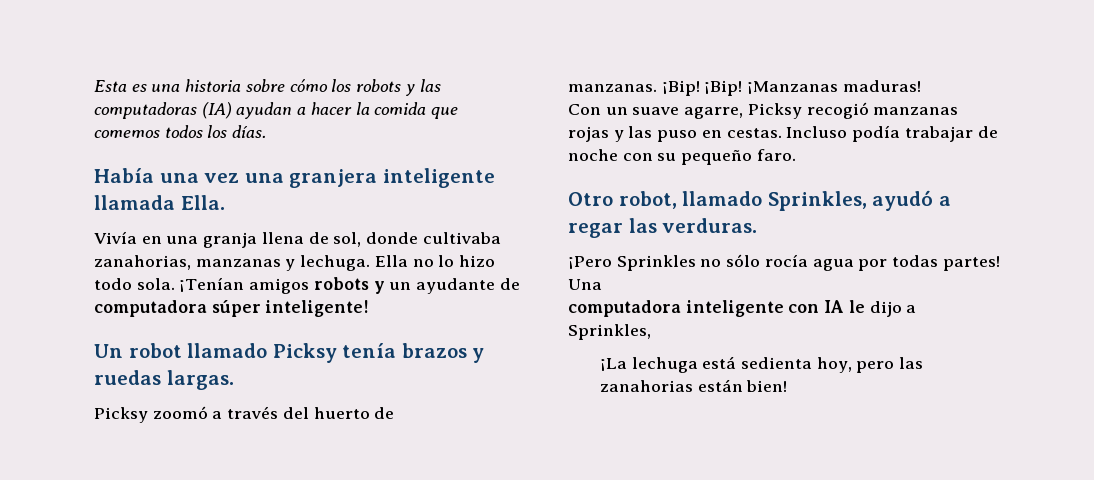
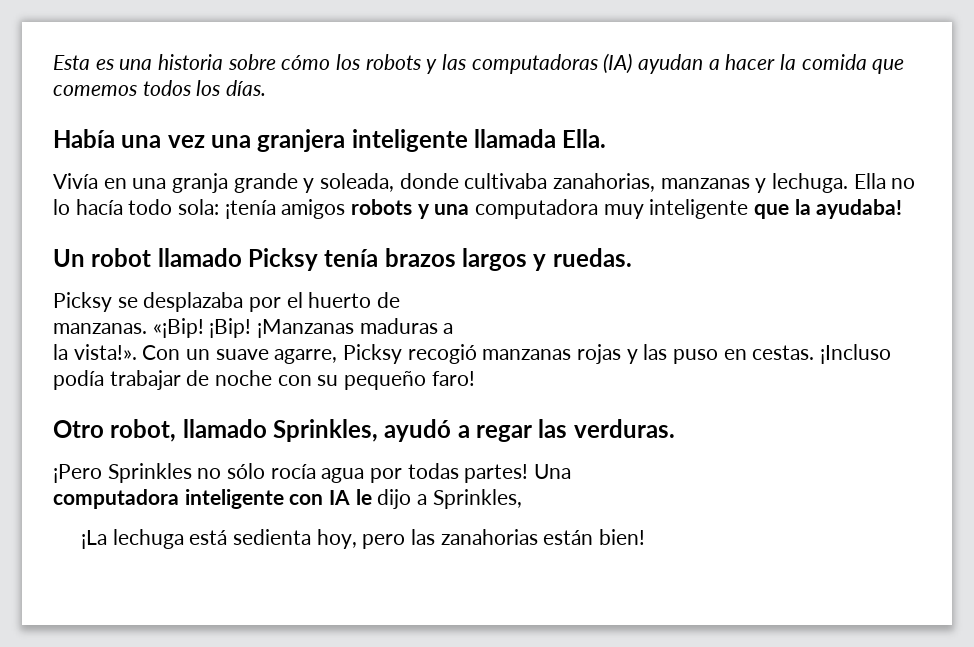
[261,232,362,247] llena de sol, -> [233,173,395,193] grande y soleada,
[459,255,496,267] [94,277,520,294] [94,300,370,317] hizo todo sola. ¡Tenían amigos robots y un ayudante de computadora súper inteligente! -> [75,199,903,219] hacía todo sola: ¡tenía amigos robots y una computadora muy inteligente que la ayudaba!
[472,348,485,363] [94,370,234,390] [94,406,309,423] y ruedas largas. // Picksy zoomó a través del -> [462,248,632,271] [53,292,303,312] largos y ruedas. // Picksy se desplazaba por el
[661,80,700,96] ¡Bip! -> [152,318,204,338] «¡Bip!
[842,80,921,92] maduras! // -> [359,318,454,334] [53,344,137,360] maduras a // la vista!».
[786,126,848,138] Incluso -> [820,344,892,364] ¡Incluso
[756,149,796,161] faro. -> [431,371,475,386] faro!

